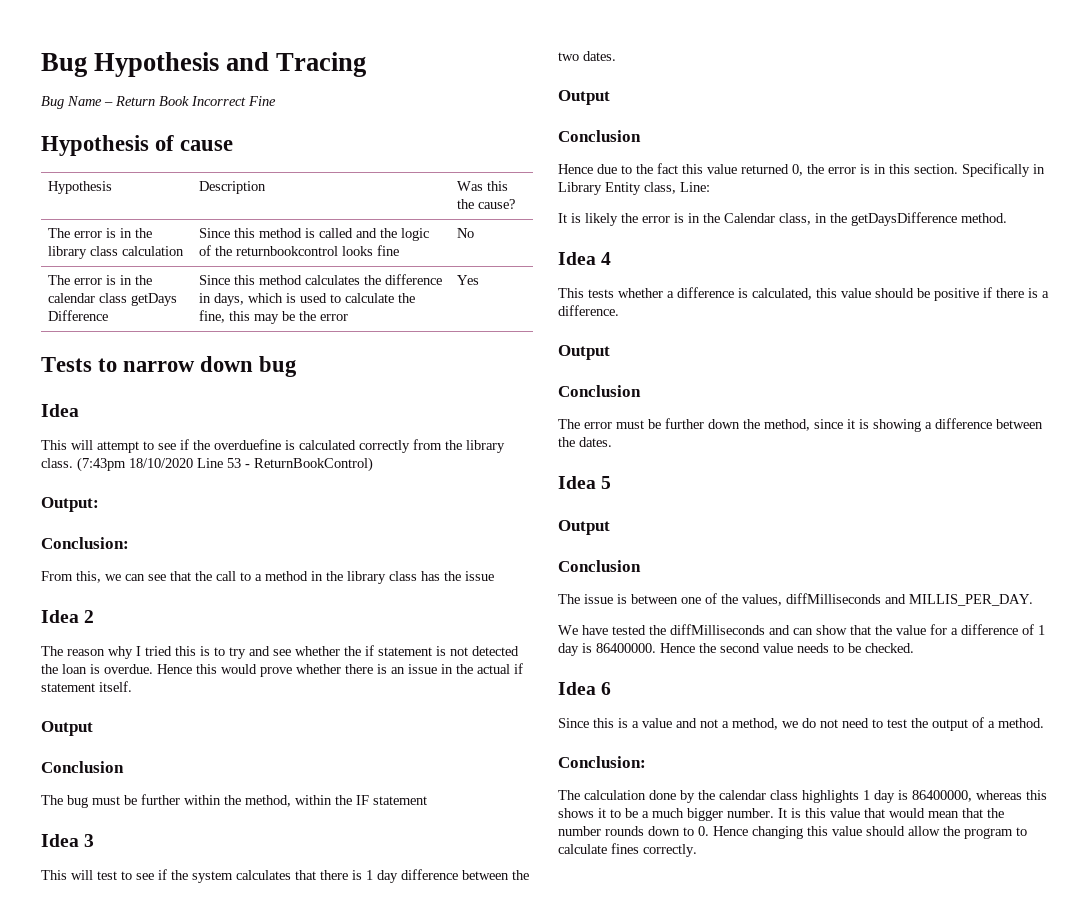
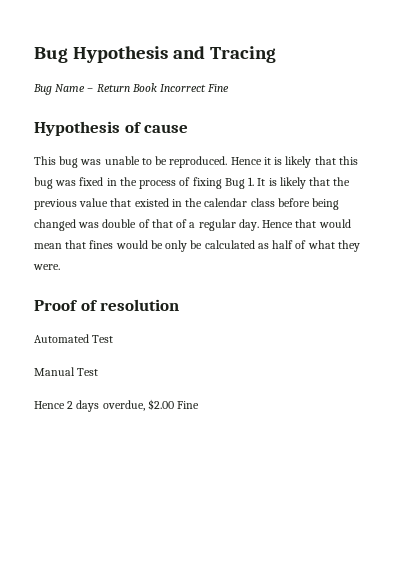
[47,181,112,194] [198,181,266,194] [456,181,508,191] [456,199,515,209] [47,228,152,238] [47,246,184,259] [198,228,429,241] [198,245,399,256] [456,228,474,238] [47,275,152,285] [47,293,177,306] [47,310,108,321] [198,274,442,285] [198,293,415,306] [198,310,348,324] [456,275,479,285] [41,356,298,377] [41,404,79,417] [41,439,505,453] [41,457,373,472] [41,497,99,512] [41,537,129,549] [41,571,494,584] [41,610,95,623] [41,645,519,659] [41,663,523,677] [41,681,132,692] [41,721,93,736] [41,761,124,773] [41,794,427,808] [41,834,95,847] [41,869,529,883] [558,51,616,61] [558,90,610,105] [558,130,641,142] [558,163,1045,177] [558,182,710,195] [558,212,1007,226] [558,252,612,265] [558,287,1049,301] [558,305,619,316] [558,345,610,360] [558,385,641,397] [558,418,1043,432] [558,437,612,447] [558,476,612,489] [558,520,610,535] [558,560,641,572] [558,593,1033,606] [558,624,1045,635] [558,643,914,656] [558,682,612,695] [558,717,1044,731] [558,756,646,768] [558,790,1047,803] [558,808,1004,821] [558,826,1027,839] [558,843,697,857] // Hypothesis | Description | Was this the cause? // The error is in the library class calculation | Since this method is called and the logic of the returnbookcontrol looks fine | No // The error is in the calendar class getDays Difference | Since this method calculates the difference in days, which is used to calculate the fine, this may be the error | Yes // Tests to narrow down bug // Idea // This will attempt to see if the overduefine is calculated correctly from the library class. (7:43pm 18/10/2020 Line 53 - ReturnBookControl) // Output: // Conclusion: // From this, we can see that the call to a method in the library class has the issue // Idea 2 // The reason why I tried this is to try and see whether the if statement is not detected the loan is overdue. Hence this would prove whether there is an issue in the actual if statement itself. // Output // Conclusion // The bug must be further within the method, within the IF statement // Idea 3 // This will test to see if the system calculates that there is 1 day difference between the two dates. // Output // Conclusion // Hence due to the fact this value returned 0, the error is in this section. Specifically in Library Entity class, Line: // It is likely the error is in the Calendar class, in the getDaysDifference method. // Idea 4 // This tests whether a difference is calculated, this value should be positive if there is a difference. // Output // Conclusion // The error must be further down the method, since it is showing a difference between the dates. // Idea 5 // Output // Conclusion // The issue is between one of the values, diffMilliseconds and MILLIS_PER_DAY. // We have tested the diffMilliseconds and can show that the value for a difference of 1 day is 86400000. Hence the second value needs to be checked. // Idea 6 // Since this is a value and not a method, we do not need to test the output of a method. // Conclusion: // The calculation done by the calendar class highlights 1 day is 86400000, whereas this shows it to be a much bigger number. It is this value that would mean that the number rounds down to 0. Hence changing this value should allow the program to calculate fines correctly. -> [34,156,358,168] [34,177,351,189] [34,198,340,210] [34,219,351,231] [34,240,360,252] [33,264,60,270] [34,299,180,311] [34,334,114,343] [34,367,99,376] [34,399,200,412] // This bug was unable to be reproduced. Hence it is likely that this bug was fixed in the process of fixing Bug 1. It is likely that the previous value that existed in the calendar class before being changed was double of that of a regular day. Hence that would mean that fines would be only be calculated as half of what they were. // Proof of resolution // Automated Test // Manual Test // Hence 2 days overdue, $2.00 Fine

